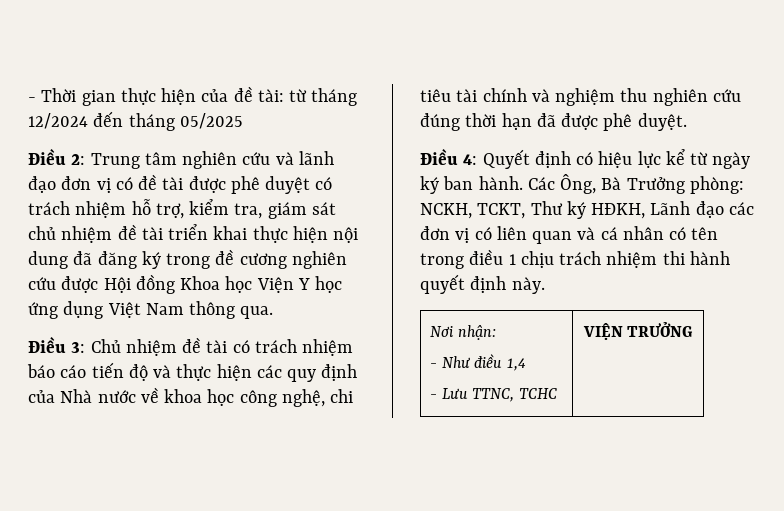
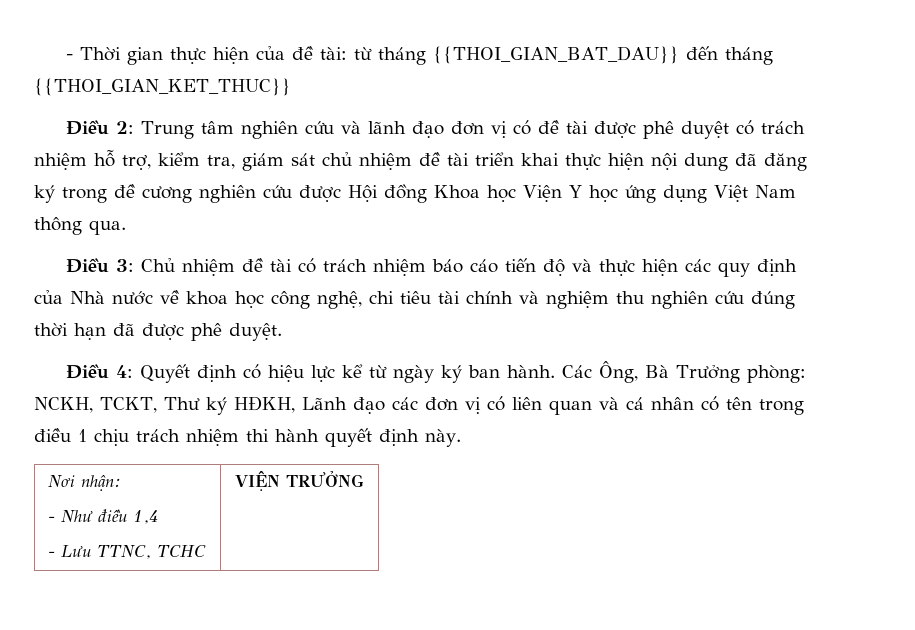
[28,113,88,129] 12/2024 -> [433,46,680,64] {{THOI_GIAN_BAT_DAU}}
[179,113,243,129] 05/2025 -> [34,78,291,96] {{THOI_GIAN_KET_THUC}}

